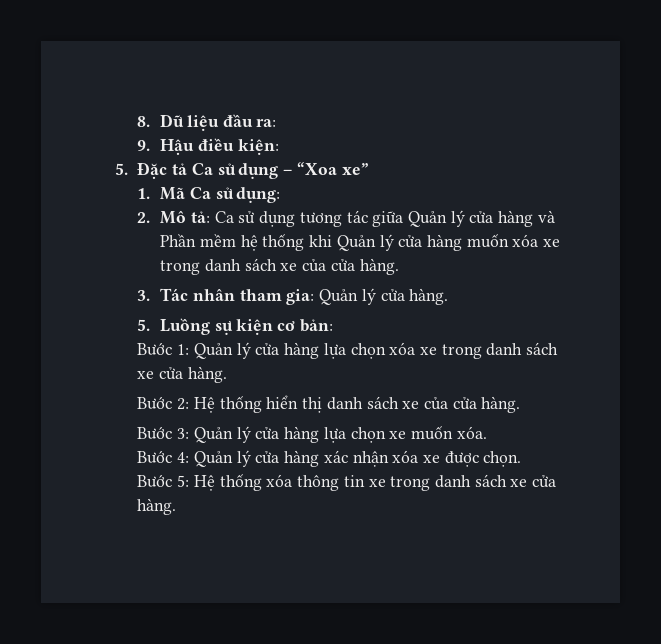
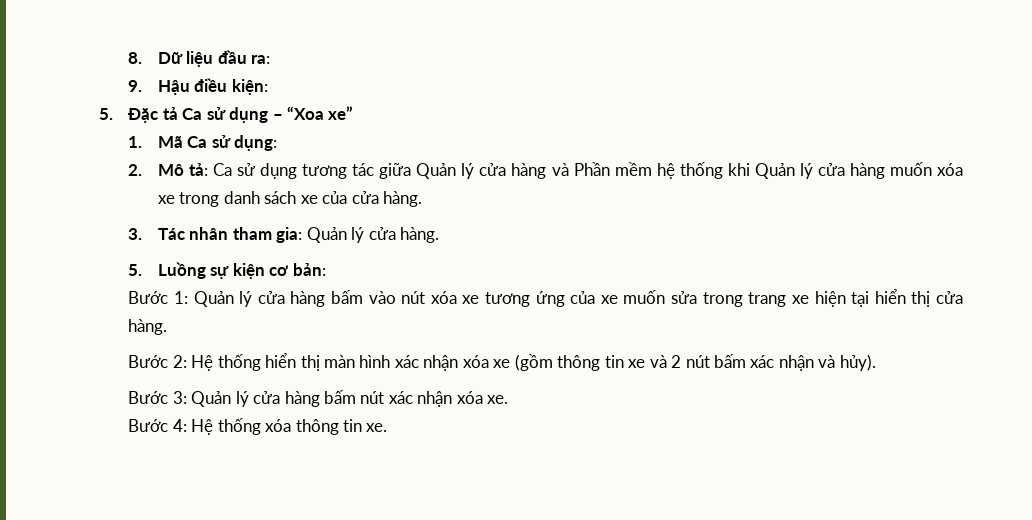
[323,342,559,359] [137,371,155,379] lựa chọn xóa xe trong danh sách xe -> [330,289,931,307] bấm vào nút xóa xe tương ứng của xe muốn sửa trong trang xe hiện tại hiển thị
[326,396,521,413] danh sách xe của cửa hàng. -> [324,354,876,371] màn hình xác nhận xóa xe (gồm thông tin xe và 2 nút bấm xác nhận và hủy).
[323,426,487,443] [137,450,522,467] [137,475,190,487] lựa chọn xe muốn xóa. // Bước 4: Quản lý cửa hàng xác nhận xóa xe được chọn. // Bước 5: -> [324,390,509,407] [128,419,187,432] bấm nút xác nhận xóa xe. // Bước 4:
[368,474,557,491] [137,498,177,515] xe trong danh sách xe cửa hàng. -> [366,423,388,432] xe.

